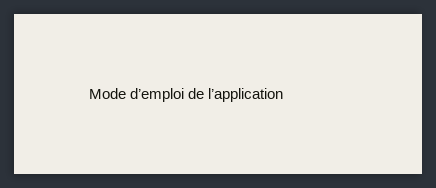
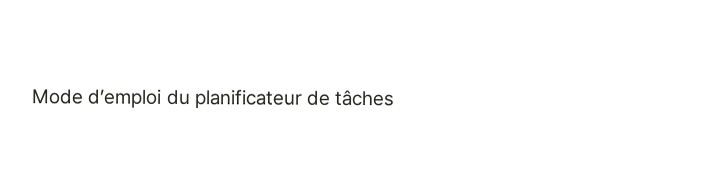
[188,88,284,102] de l’application -> [165,89,396,109] du planificateur de tâches

